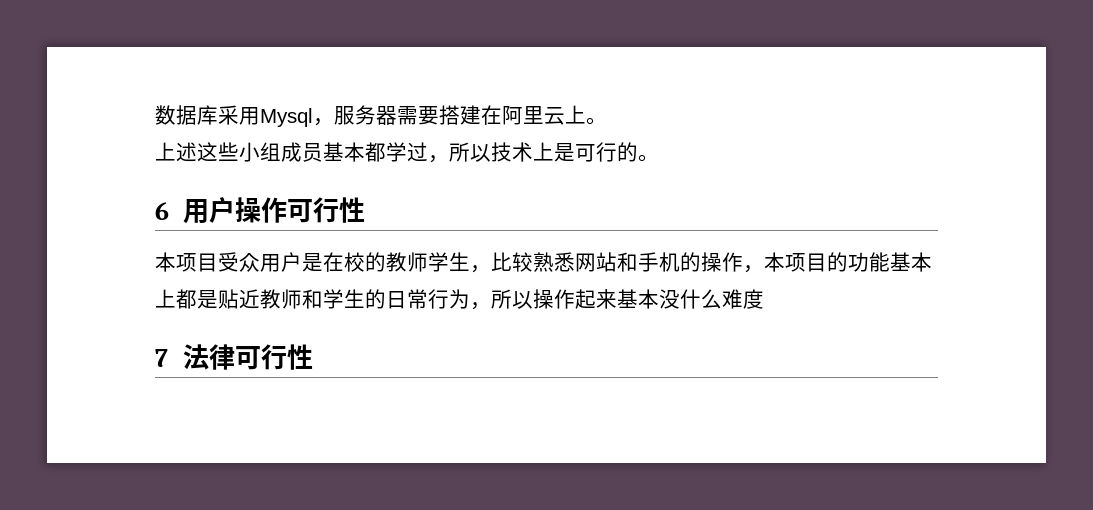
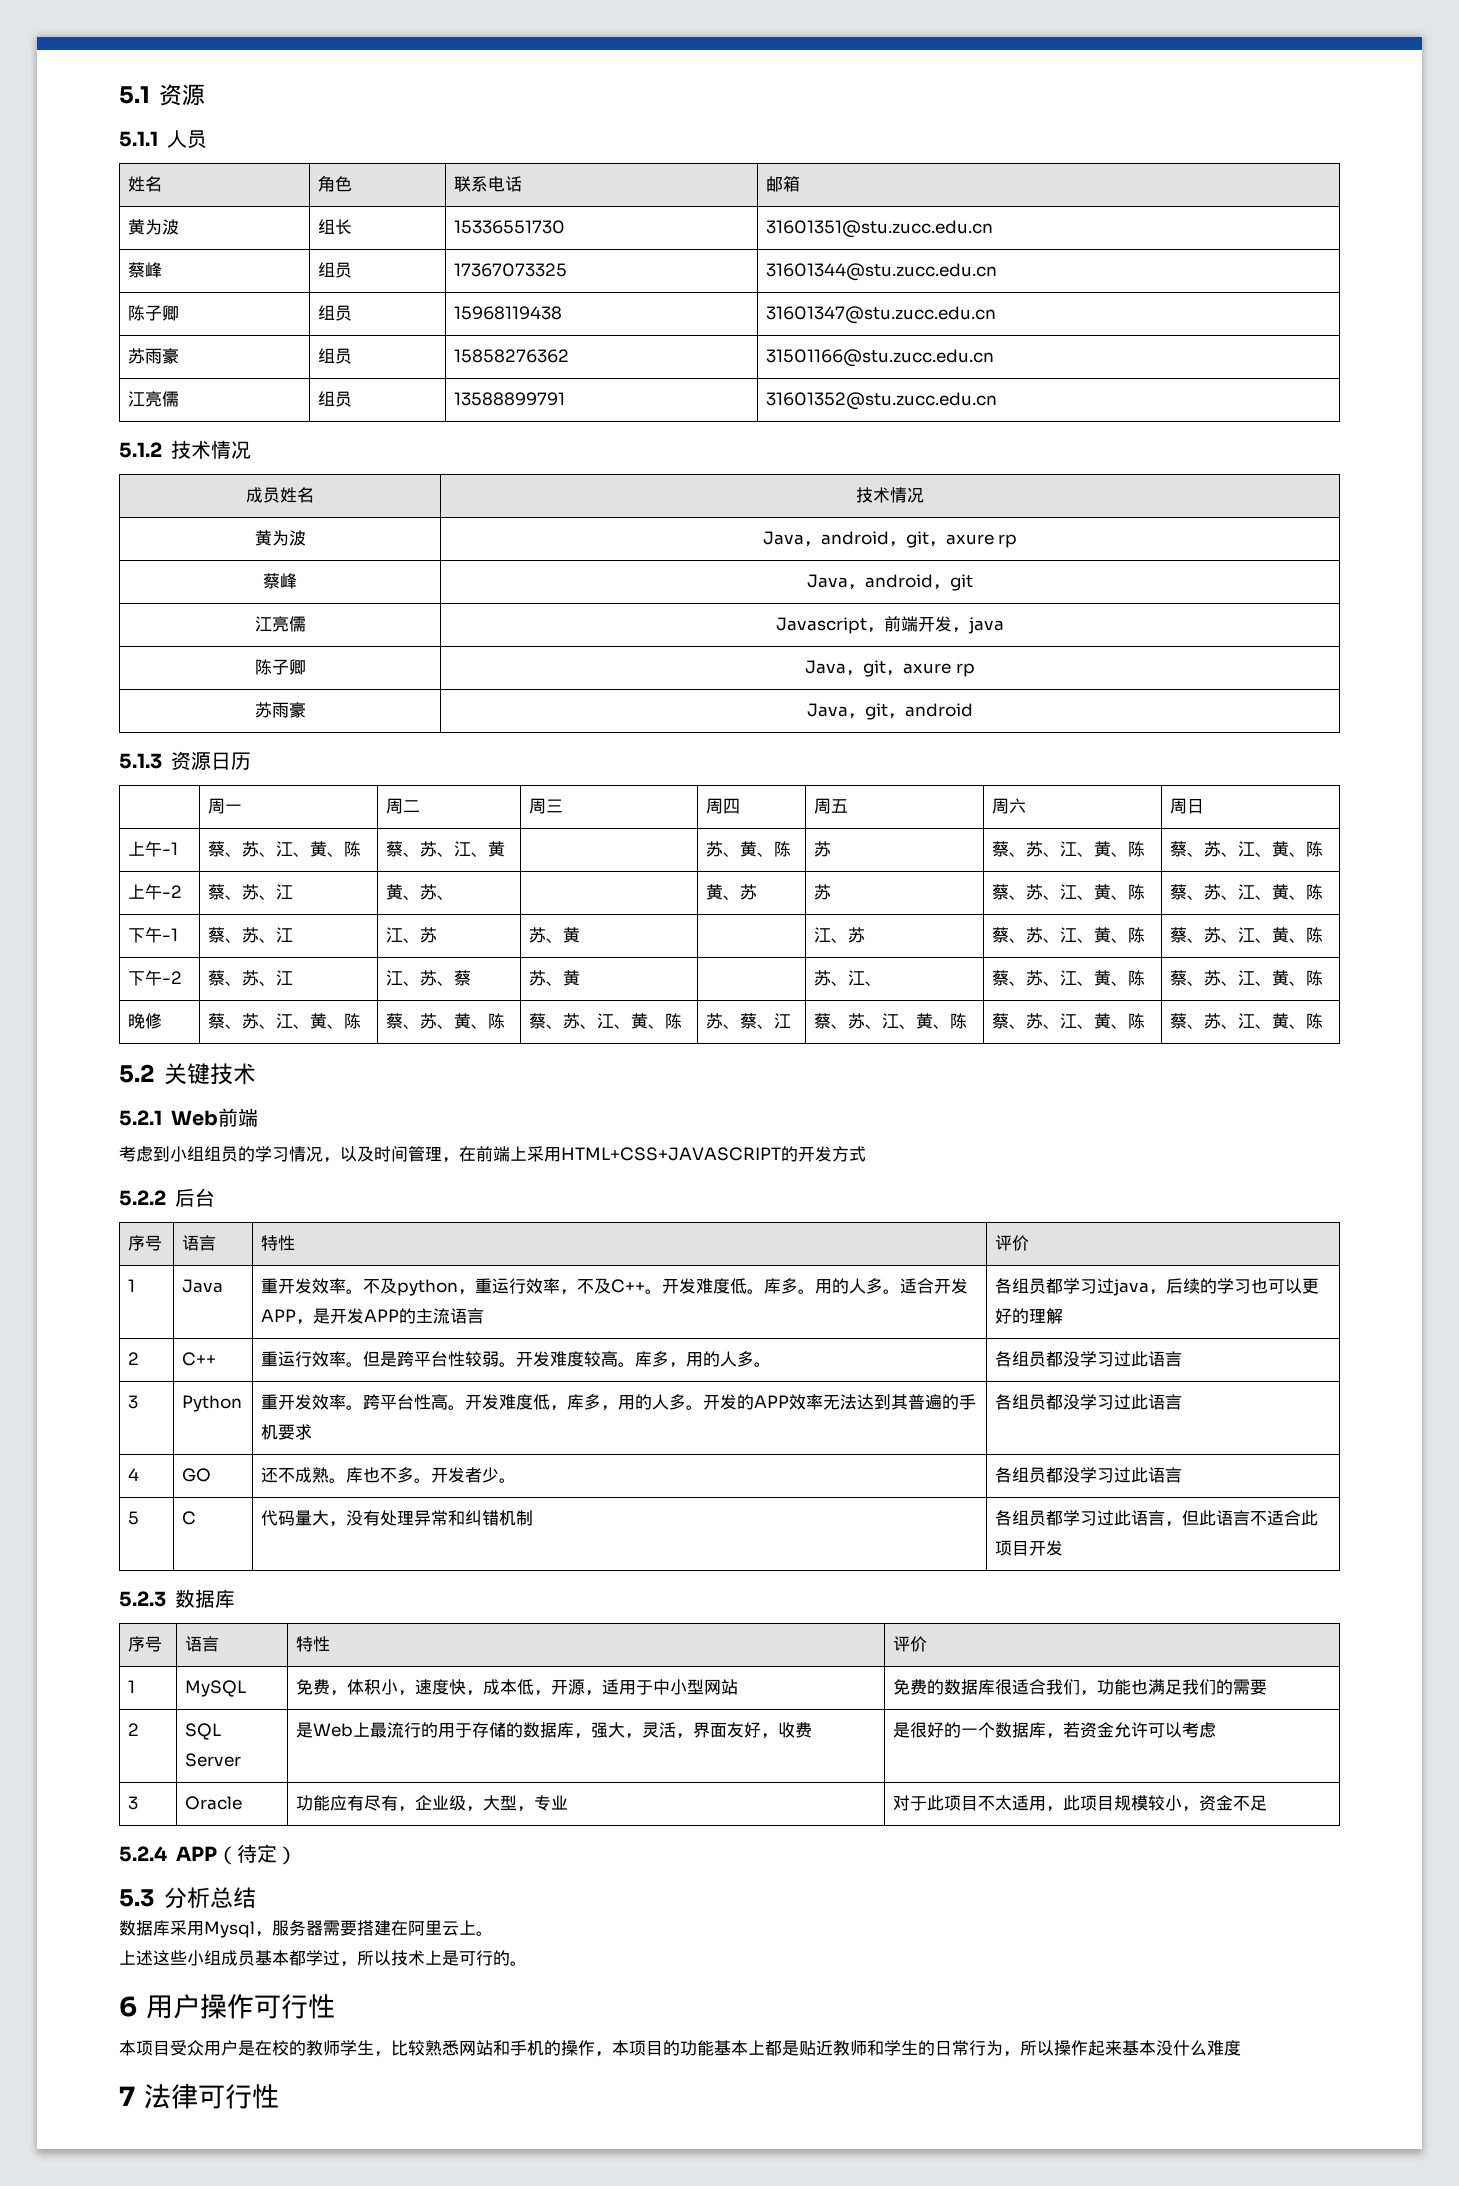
(155, 115) none -> [119,84,205,106] [119,130,207,149] [127,176,162,192] [317,175,352,192] [453,176,522,192] [765,176,800,192] [127,219,179,235] [317,219,352,235] [453,220,565,234] [765,220,993,238] [127,262,162,278] [317,262,352,278] [453,263,567,277] [765,263,997,281] [127,305,179,321] [317,305,352,321] [453,306,562,320] [765,306,996,324] [127,348,179,364] [317,348,352,364] [453,349,569,363] [765,349,994,367] [127,391,179,407] [317,391,352,407] [453,392,565,406] [765,392,997,410] [119,440,251,459] [246,487,314,503] [856,487,924,503] [254,530,306,546] [762,531,1018,548] [263,573,297,589] [807,574,973,591] [254,616,306,632] [776,616,1004,634] [254,659,306,675] [805,660,975,677] [254,702,306,718] [807,703,973,720] [119,751,251,771] [207,798,242,814] [385,798,420,814] [528,798,563,814] [705,798,740,814] [813,798,848,814] [991,798,1026,814] [1169,798,1204,814] [127,841,178,857] [207,841,361,857] [385,841,505,857] [705,841,791,857] [813,841,831,857] [991,841,1145,857] [1169,841,1323,857] [127,884,182,900] [207,884,293,900] [385,884,454,900] [705,884,757,900] [813,884,831,900] [991,884,1145,900] [1169,884,1323,900] [127,927,178,943] [207,927,293,943] [385,927,437,943] [528,927,580,943] [813,927,865,943] [991,927,1145,943] [1169,927,1323,943] [127,970,182,986] [207,970,293,986] [385,970,471,986] [528,970,580,986] [813,970,882,986] [991,970,1145,986] [1169,970,1323,986] [127,1013,162,1029] [207,1013,361,1029] [385,1013,505,1029] [528,1013,682,1029] [705,1013,791,1029] [813,1013,967,1029] [991,1013,1145,1029] [1169,1013,1323,1029] [119,1063,256,1085] [119,1108,258,1127] [119,1146,866,1163] [119,1188,215,1207] [127,1235,162,1251] [181,1235,216,1251] [260,1235,295,1251] [994,1235,1029,1251] [127,1279,135,1292] [181,1279,223,1293] [260,1278,968,1296] [260,1308,484,1325] [994,1278,1319,1296] [994,1308,1063,1324] [127,1352,139,1365] [181,1352,216,1366] [260,1351,771,1368] [994,1351,1182,1367] [127,1395,138,1409] [181,1395,242,1412] [260,1394,976,1411] [260,1424,312,1440] [994,1394,1182,1410] [127,1468,139,1481] [181,1468,211,1482] [260,1467,516,1483] [994,1467,1182,1483] [127,1511,139,1525] [181,1511,196,1525] [260,1510,533,1527] [994,1510,1318,1527] [994,1540,1063,1556] [119,1589,235,1608] [127,1636,162,1652] [184,1636,219,1652] [295,1636,330,1652] [892,1636,927,1652] [127,1680,135,1693] [184,1680,246,1697] [295,1679,738,1696] [892,1679,1267,1696] [127,1723,139,1736] [184,1723,221,1740] [184,1753,241,1767] [295,1722,812,1739] [892,1722,1216,1739] [127,1796,138,1810] [184,1796,242,1810] [295,1795,568,1812] [892,1795,1267,1812] [119,1844,297,1865] [119,1887,256,1909] 5.1资源 // 5.1.1人员 // 姓名 | 角色 | 联系电话 | 邮箱 // 黄为波 | 组长 | 15336551730 | 31601351@stu.zucc.edu.cn // 蔡峰 | 组员 | 17367073325 | 31601344@stu.zucc.edu.cn // 陈子卿 | 组员 | 15968119438 | 31601347@stu.zucc.edu.cn // 苏雨豪 | 组员 | 15858276362 | 31501166@stu.zucc.edu.cn // 江亮儒 | 组员 | 13588899791 | 31601352@stu.zucc.edu.cn // 5.1.2技术情况 // 成员姓名 | 技术情况 // 黄为波 | Java，android，git，axure rp // 蔡峰 | Java，android，git // 江亮儒 | Javascript，前端开发，java // 陈子卿 | Java，git，axure rp // 苏雨豪 | Java，git，android // 5.1.3资源日历 // | 周一 | 周二 | 周三 | 周四 | 周五 | 周六 | 周日 // 上午-1 | 蔡、苏、江、黄、陈 | 蔡、苏、江、黄 | | 苏、黄、陈 | 苏 | 蔡、苏、江、黄、陈 | 蔡、苏、江、黄、陈 // 上午-2 | 蔡、苏、江 | 黄、苏、 | | 黄、苏 | 苏 | 蔡、苏、江、黄、陈 | 蔡、苏、江、黄、陈 // 下午-1 | 蔡、苏、江 | 江、苏 | 苏、黄 | | 江、苏 | 蔡、苏、江、黄、陈 | 蔡、苏、江、黄、陈 // 下午-2 | 蔡、苏、江 | 江、苏、蔡 | 苏、黄 | | 苏、江、 | 蔡、苏、江、黄、陈 | 蔡、苏、江、黄、陈 // 晚修 | 蔡、苏、江、黄、陈 | 蔡、苏、黄、陈 | 蔡、苏、江、黄、陈 | 苏、蔡、江 | 蔡、苏、江、黄、陈 | 蔡、苏、江、黄、陈 | 蔡、苏、江、黄、陈 // 5.2关键技术 // 5.2.1 Web前端 // 考虑到小组组员的学习情况，以及时间管理，在前端上采用HTML+CSS+JAVASCRIPT的开发方式 // 5.2.2后台 // 序号 | 语言 | 特性 | 评价 // 1 | Java | 重开发效率。不及python，重运行效率，不及C++。开发难度低。库多。用的人多。适合开发APP，是开发APP的主流语言 | 各组员都学习过java，后续的学习也可以更好的理解 // 2 | C++ | 重运行效率。但是跨平台性较弱。开发难度较高。库多，用的人多。 | 各组员都没学习过此语言 // 3 | Python | 重开发效率。跨平台性高。开发难度低，库多，用的人多。开发的APP效率无法达到其普遍的手机要求 | 各组员都没学习过此语言 // 4 | GO | 还不成熟。库也不多。开发者少。 | 各组员都没学习过此语言 // 5 | C | 代码量大，没有处理异常和纠错机制 | 各组员都学习过此语言，但此语言不适合此项目开发 // 5.2.3数据库 // 序号 | 语言 | 特性 | 评价 // 1 | MySQL | 免费，体积小，速度快，成本低，开源，适用于中小型网站 | 免费的数据库很适合我们，功能也满足我们的需要 // 2 | SQL Server | 是Web上最流行的用于存储的数据库，强大，灵活，界面友好，收费 | 是很好的一个数据库，若资金允许可以考虑 // 3 | Oracle | 功能应有尽有，企业级，大型，专业 | 对于此项目不太适用，此项目规模较小，资金不足 // 5.2.4 APP（待定） // 5.3分析总结 //

